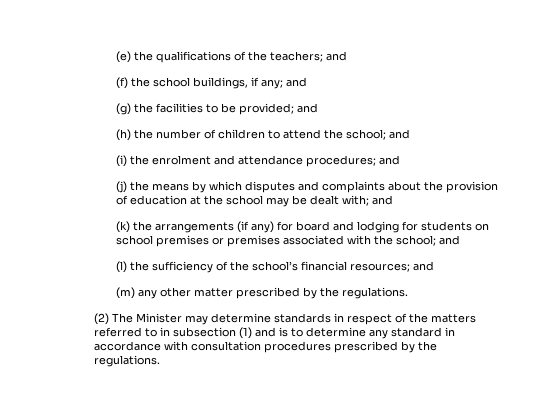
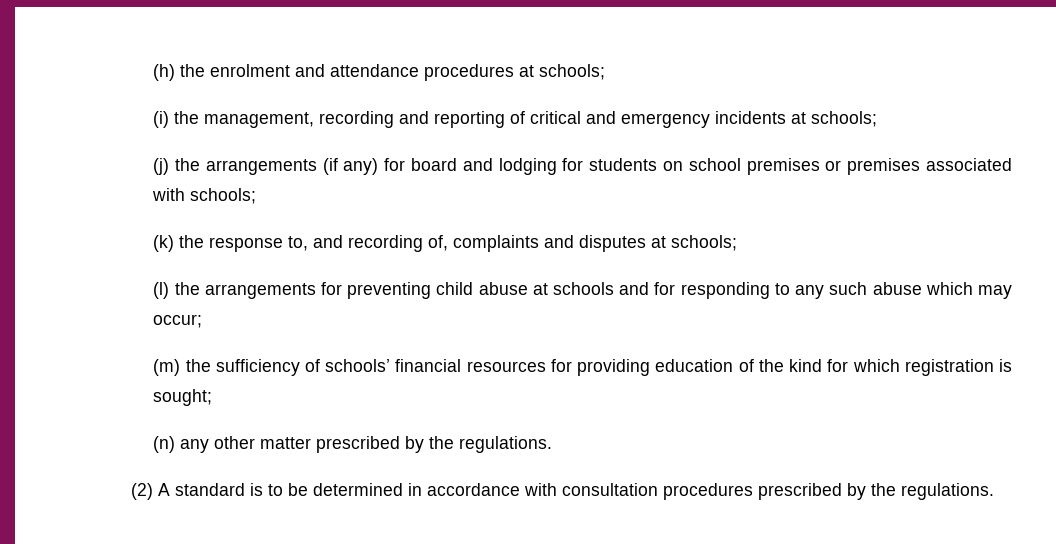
[116,51,348,63] [116,77,308,89] [116,103,319,115] [116,129,411,141] [116,155,401,167] [116,181,499,193] [116,195,394,207] [116,221,131,233] (e) the qualifications of the teachers; and // (f) the school buildings, if any; and // (g) the facilities to be provided; and // (h) the number of children to attend the school; and // (i) the enrolment and attendance procedures; and // (j) the means by which disputes and complaints about the provision of education at the school may be dealt with; and // (k) -> [153,64,606,81] [153,111,878,128] [153,158,170,175] (h) the enrolment and attendance procedures at schools; // (i) the management, recording and reporting of critical and emergency incidents at schools; // (j)
[374,235,461,246] [116,261,435,273] [116,287,136,299] the school; and // (l) the sufficiency of the school’s financial resources; and // (m) -> [190,188,257,204] [153,235,738,252] [153,282,1013,299] [153,314,203,328] [153,359,1013,376] [153,389,213,406] [153,436,176,453] schools; // (k) the response to, and recording of, complaints and disputes at schools; // (l) the arrangements for preventing child abuse at schools and for responding to any such abuse which may occur; // (m) the sufficiency of schools’ financial resources for providing education of the kind for which registration is sought; // (n)
[112,313,477,325] [94,327,443,339] The Minister may determine standards in respect of the matters referred to in subsection (1) and is to determine any standard -> [157,483,403,496] A standard is to be determined

